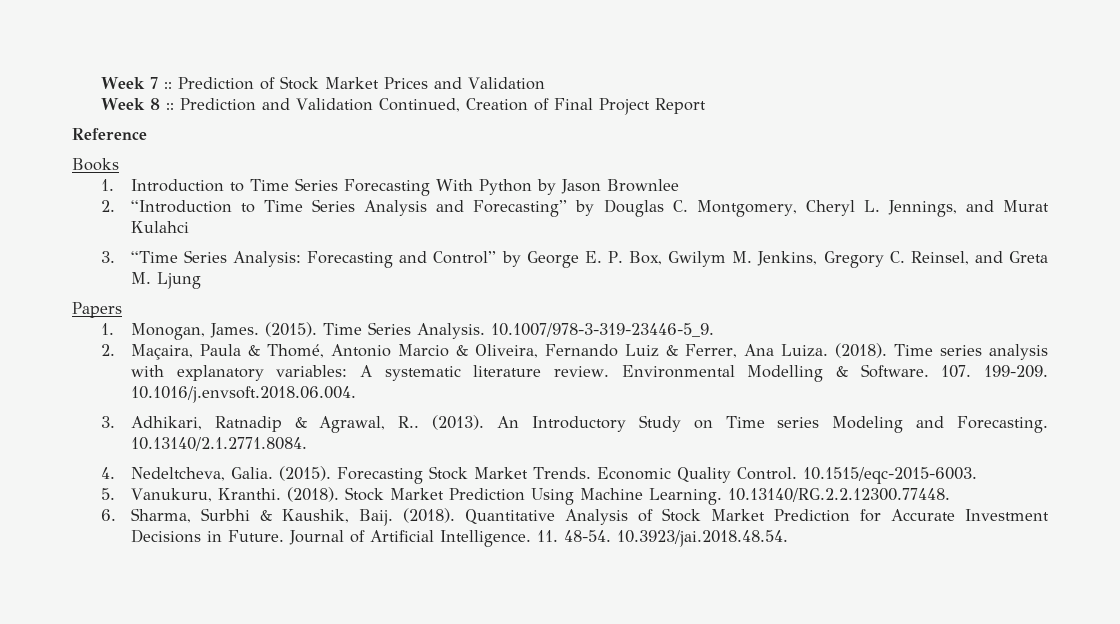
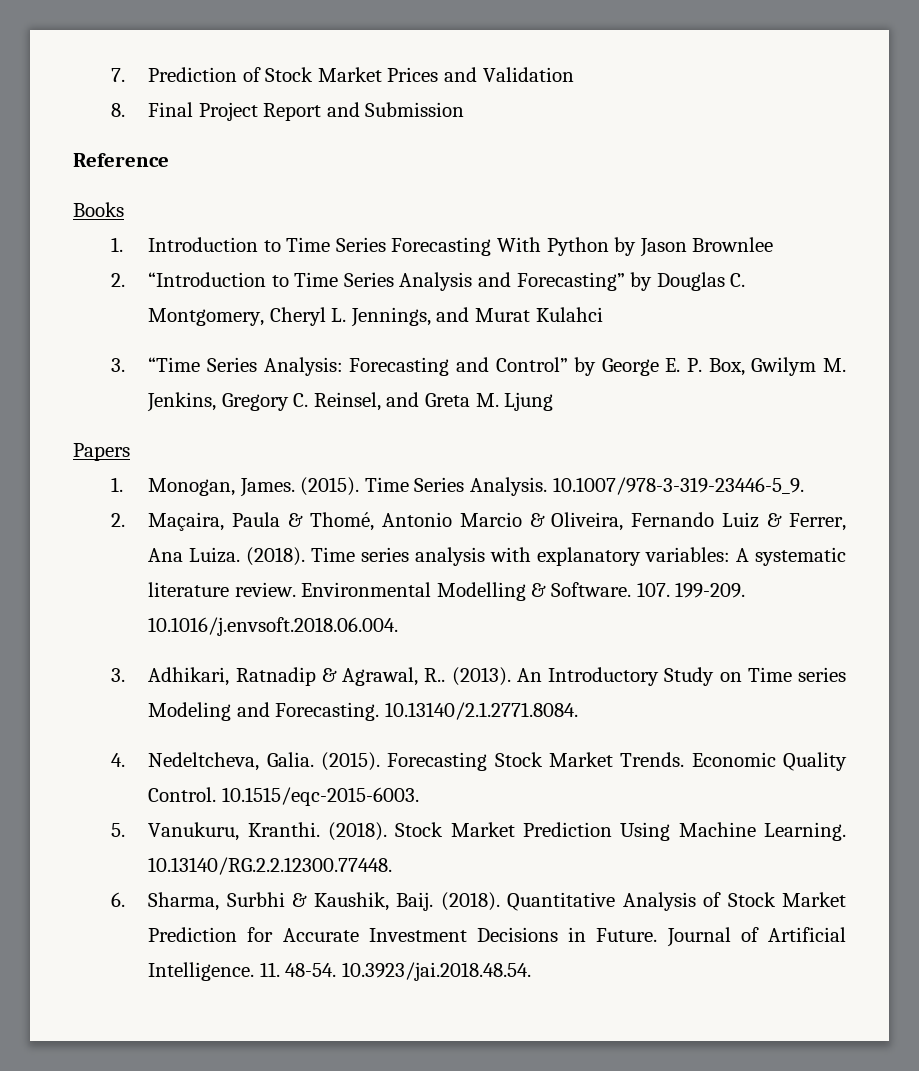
[101,77,173,89] Week 7 :: -> [110,68,125,82] 7.
[101,98,550,112] Week 8 :: Prediction and Validation Continued, Creation of -> [110,103,125,117] 8.
(707, 106) none -> [326,102,465,117] and Submission

